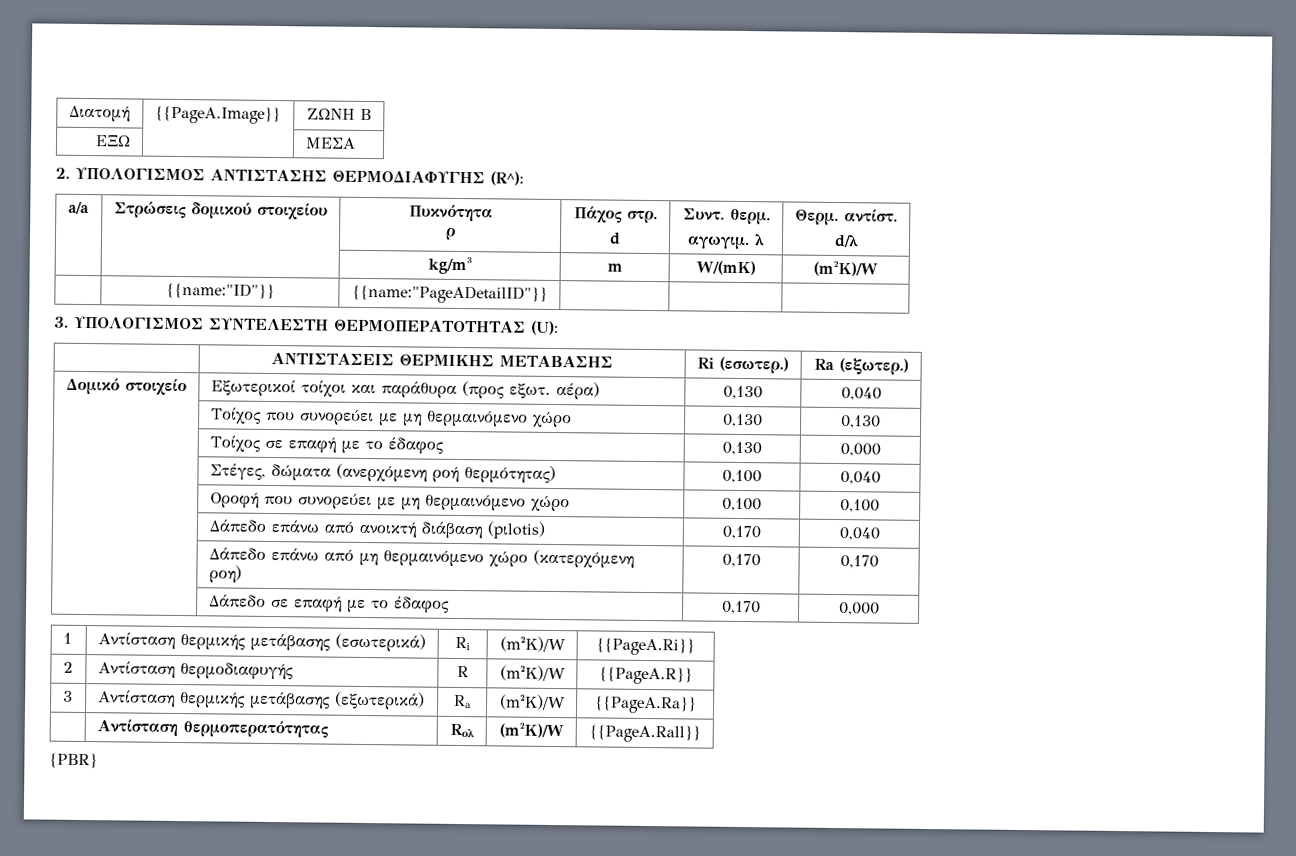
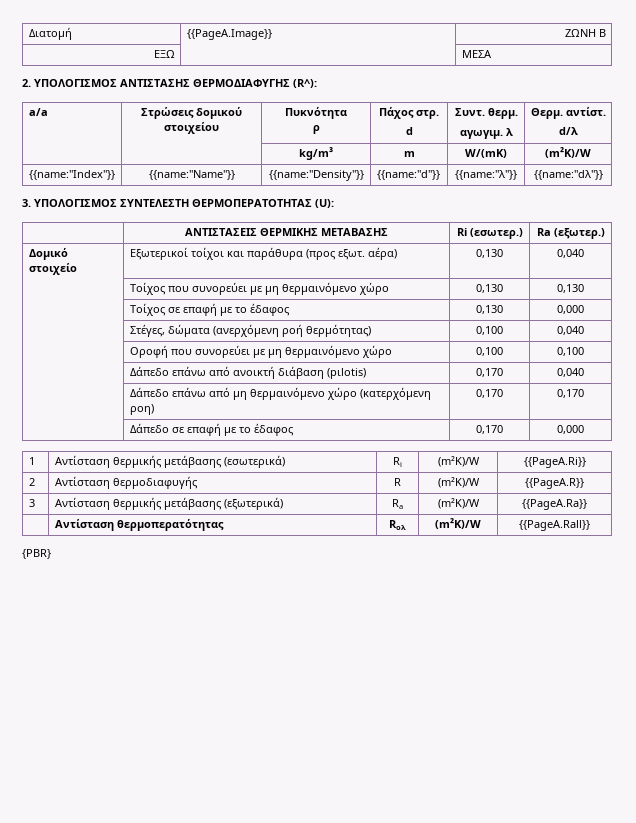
[165,282,275,300] [351,284,548,304] | {{name:"ID"}} | {{name:"PageADetailID"}} | | | -> [28,170,115,180] [148,170,235,180] [268,170,364,181] [376,170,440,180] [455,170,517,180] [533,170,603,180] {{name:"Index"}} | {{name:"Name"}} | {{name:"Density"}} | {{name:"d"}} | {{name:"λ"}} | {{name:"dλ"}}

